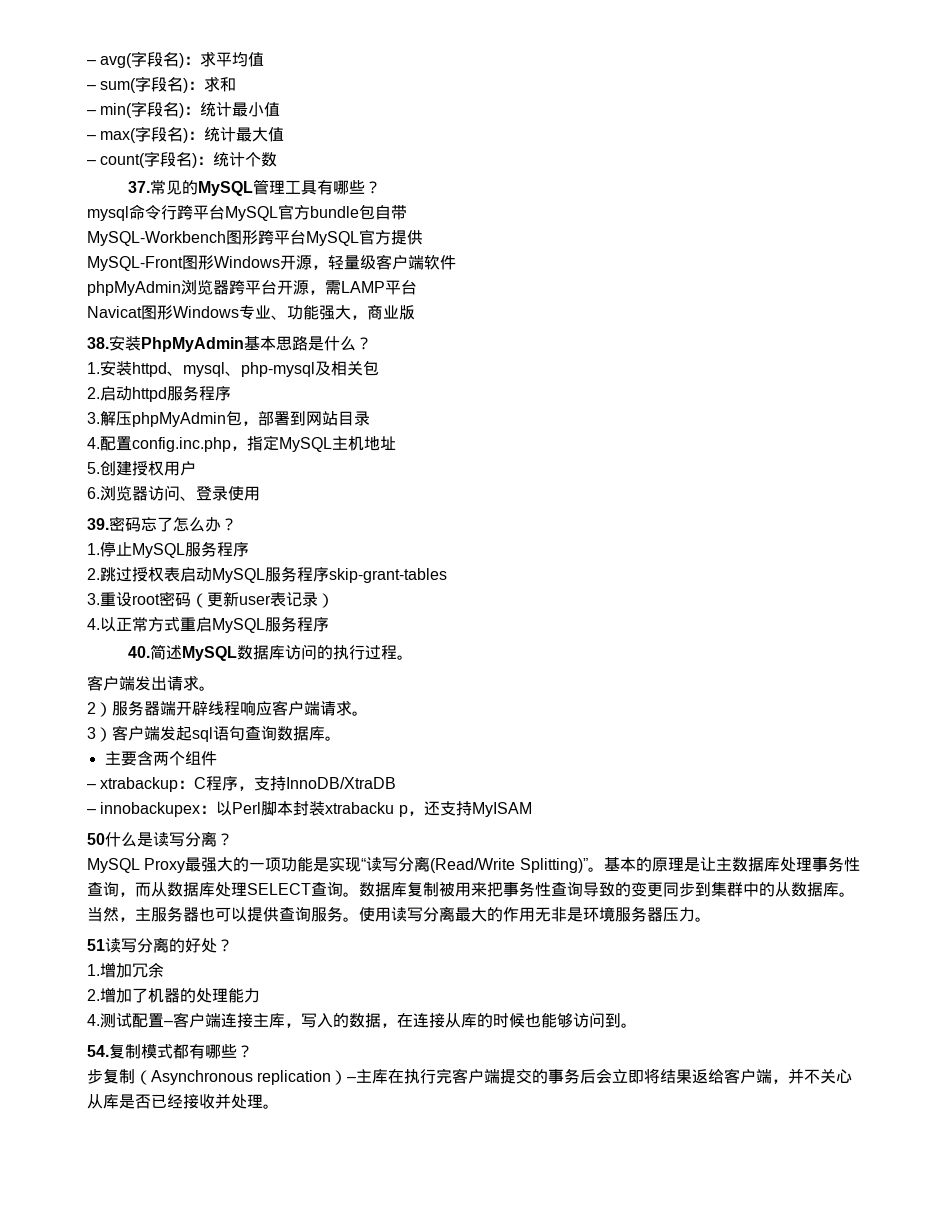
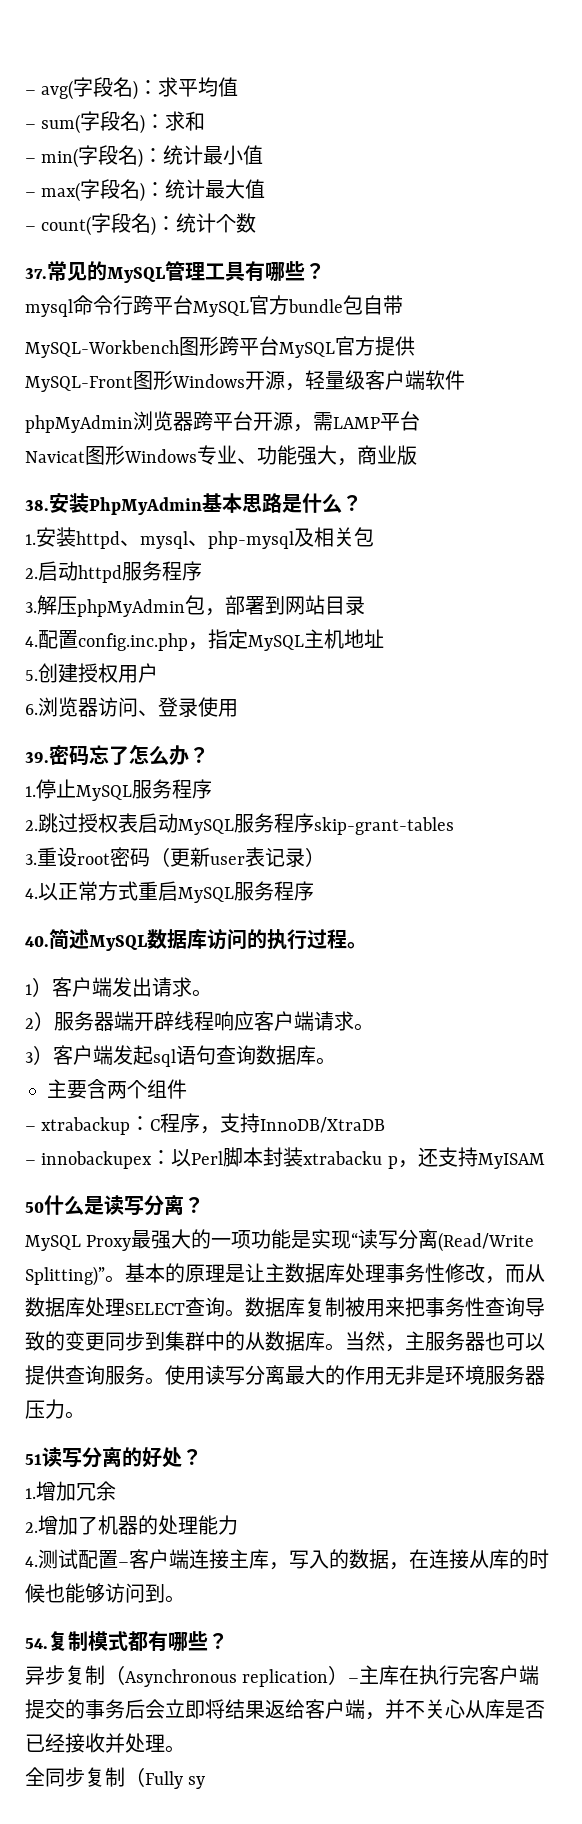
(413, 657) none -> [25,977,52,997] 1）
[87,881,119,897] 查询 -> [445,1263,485,1283] 修改
(253, 1051) none -> [25,1666,45,1685] 异
(279, 1106) none -> [25,1767,206,1789] // 全同步复制（Fully sy

